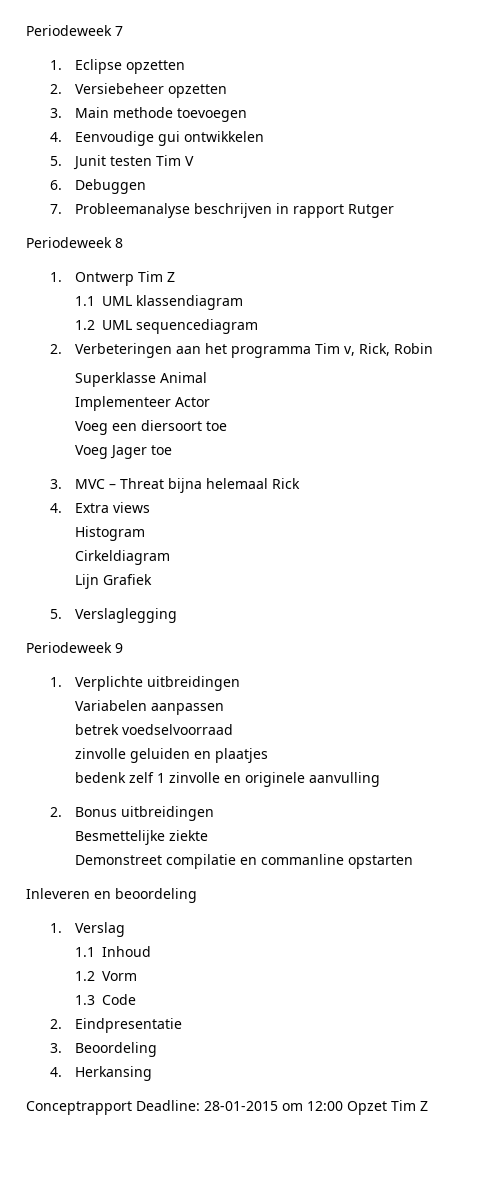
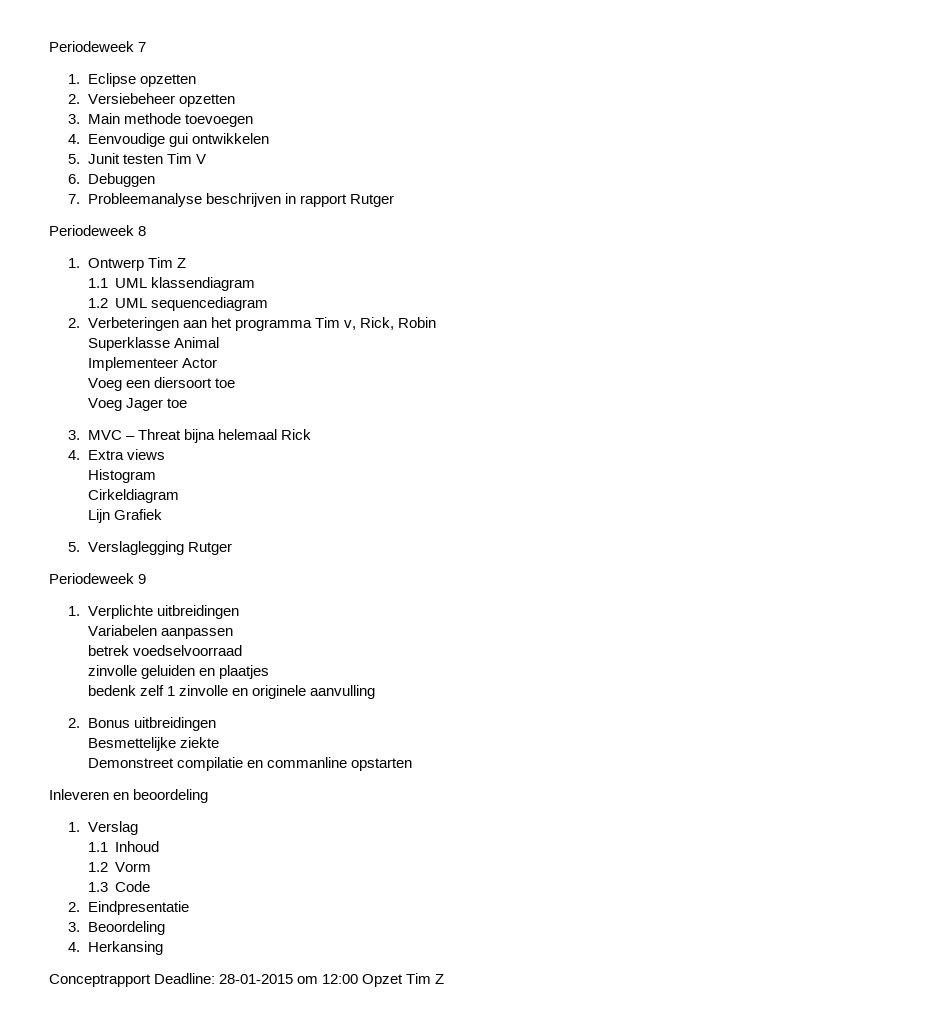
(177, 615) none -> [187,542,232,555] Rutger

